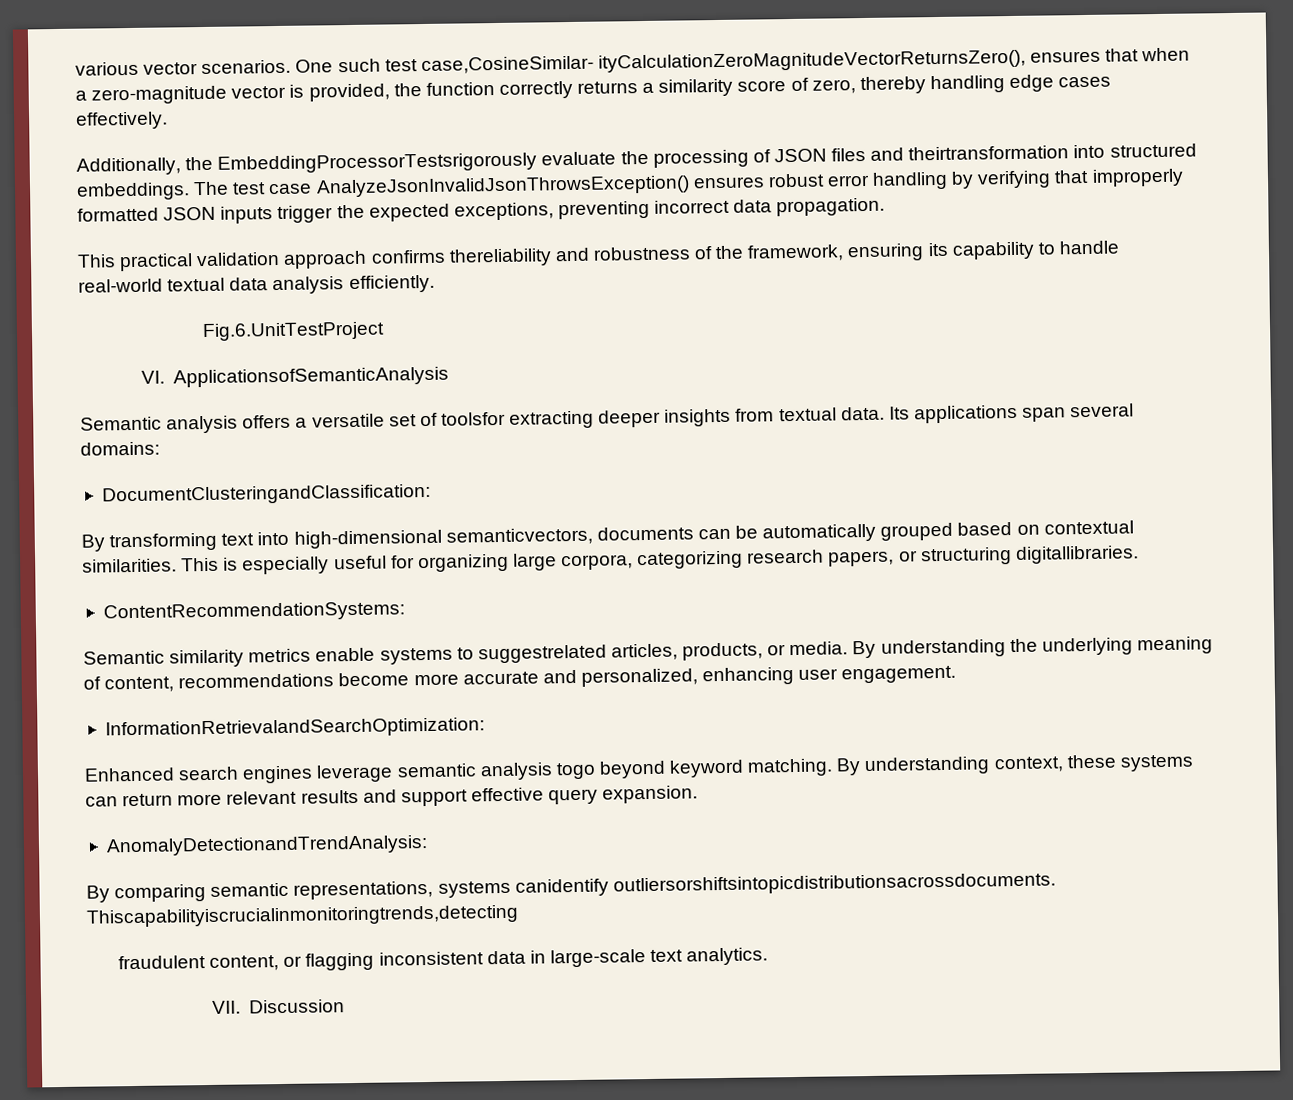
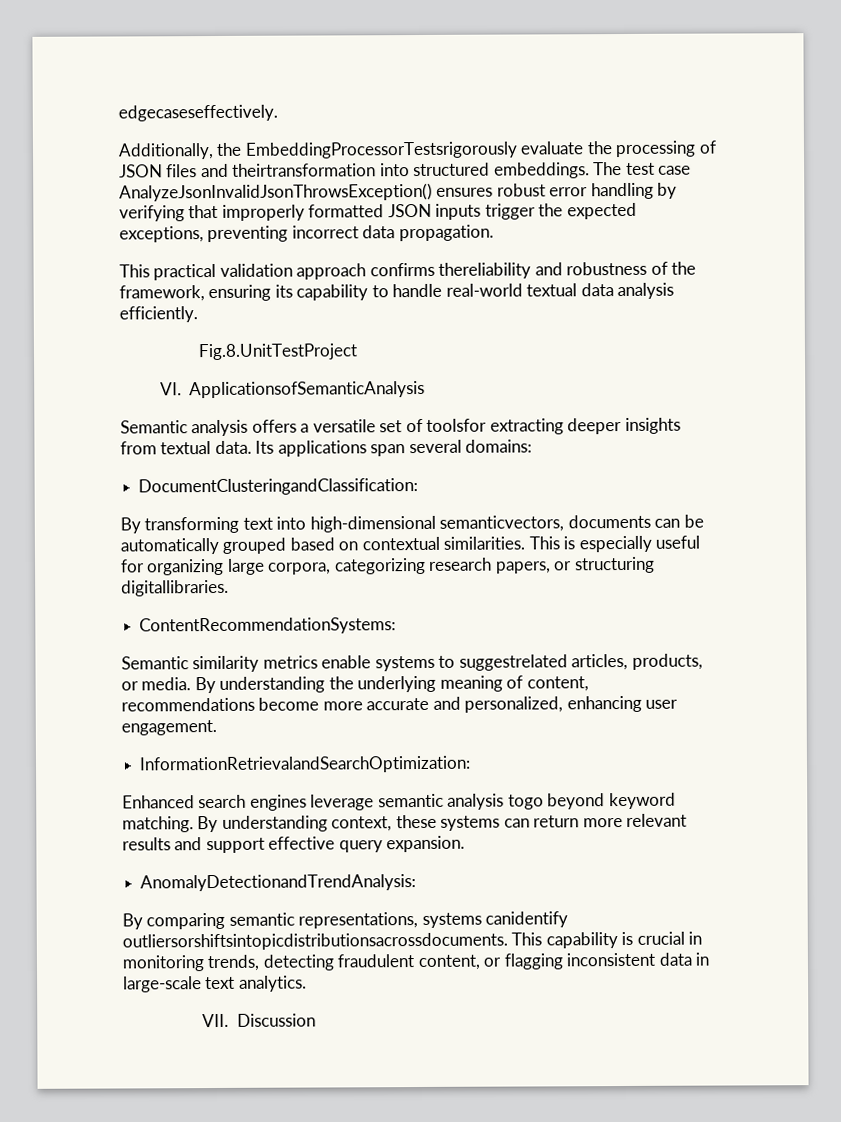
[75,47,1191,76] [75,74,1112,105] [75,111,168,130] various vector scenarios. One such test case,CosineSimilar- ityCalculationZeroMagnitudeVectorReturnsZero(), ensures that when a zero-magnitude vector is provided, the function correctly returns a similarity score of zero, thereby handling edge cases effectively. -> [118,104,278,122] edgecaseseffectively.
[201,321,385,342] Fig.6.UnitTestProject -> [198,343,359,361] Fig.8.UnitTestProject
[86,904,519,928] Thiscapabilityiscrucialinmonitoringtrends,detecting // -> [511,931,703,949] [122,954,334,972] This capability is crucial in monitoring trends, detecting

